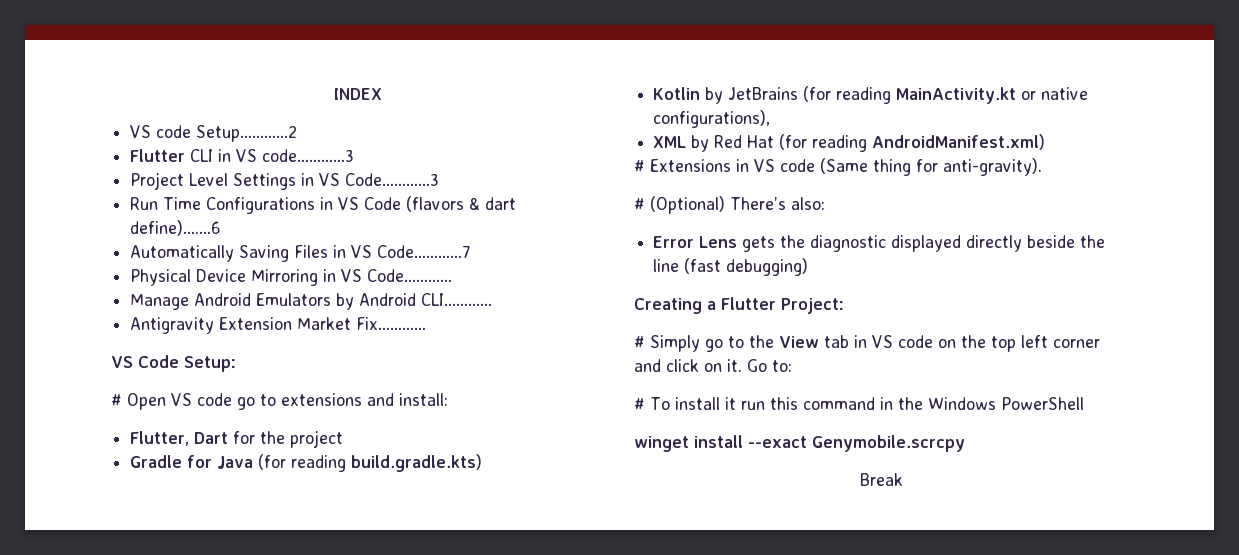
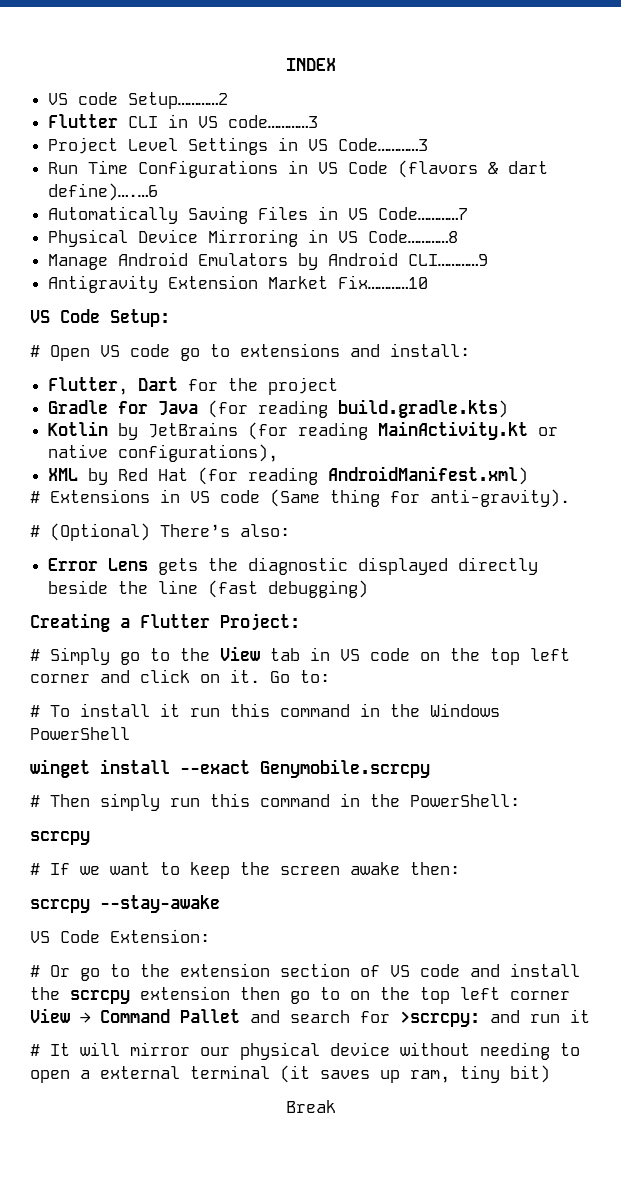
[367,269,453,282] Code………… -> [368,230,459,243] Code…………8
[421,293,493,306] CLI………… -> [408,254,489,266] CLI…………9
[356,317,427,330] Fix………… -> [338,275,429,289] Fix…………10
(965, 443) none -> [30,793,520,811] [30,831,90,845] [30,862,460,879] [30,895,220,913] [30,929,210,943] [30,963,580,981] [30,986,570,1004] [30,1008,590,1027] [30,1042,580,1060] [30,1065,550,1083] // # Then simply run this command in the PowerShell: // scrcpy // # If we want to keep the screen awake then: // scrcpy --stay-awake // VS Code Extension: // # Or go to the extension section of VS code and install the scrcpy extension then go to on the top left corner View → Command Pallet and search for >scrcpy: and run it // # It will mirror our physical device without needing to open a external terminal (it saves up ram, tiny bit)

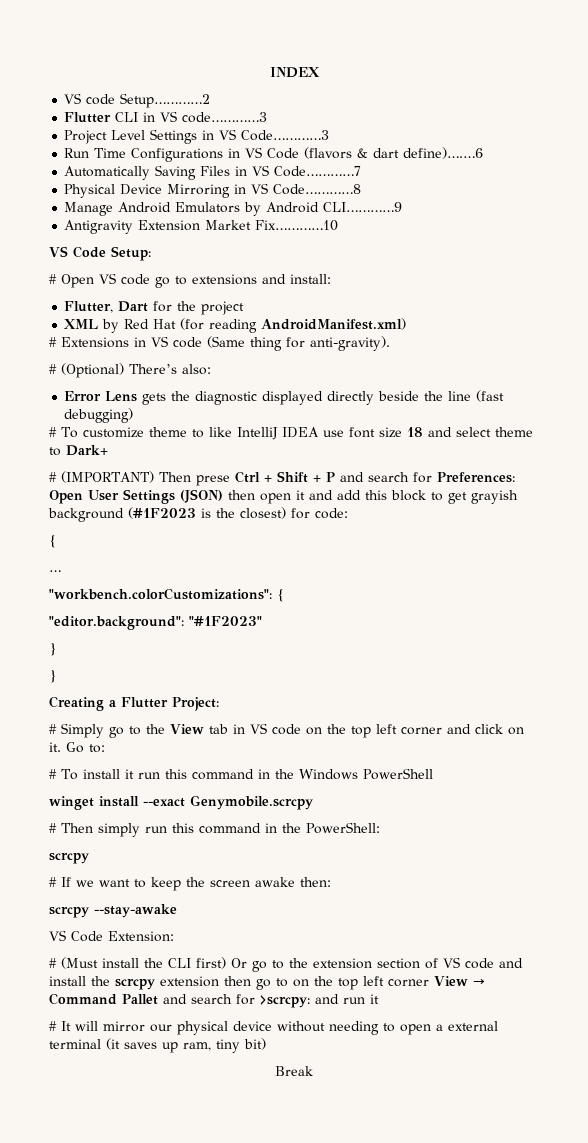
[48,399,509,418] [48,421,559,440] [48,444,279,462] // Gradle for Java (for reading build.gradle.kts) // Kotlin by JetBrains (for reading MainActivity.kt or native configurations), -> (245, 308) none
(369, 589) none -> [49,427,533,440] [49,445,108,456] [49,471,515,486] [49,489,518,504] [48,507,348,522] [49,535,57,548] [49,570,61,572] [49,588,285,602] [49,616,262,630] [49,643,57,656] [49,670,57,683] // # To customize theme to like IntelliJ IDEA use font size 18 and select theme to Dark+ // # (IMPORTANT) Then prese Ctrl + Shift + P and search for Preferences: Open User Settings (JSON) then open it and add this block to get grayish background (#1F2023 is the closest) for code: // { // … // "workbench.colorCustomizations": { // "editor.background": "#1F2023" // } // }
(40, 971) none -> [61,957,226,969] (Must install the CLI first)

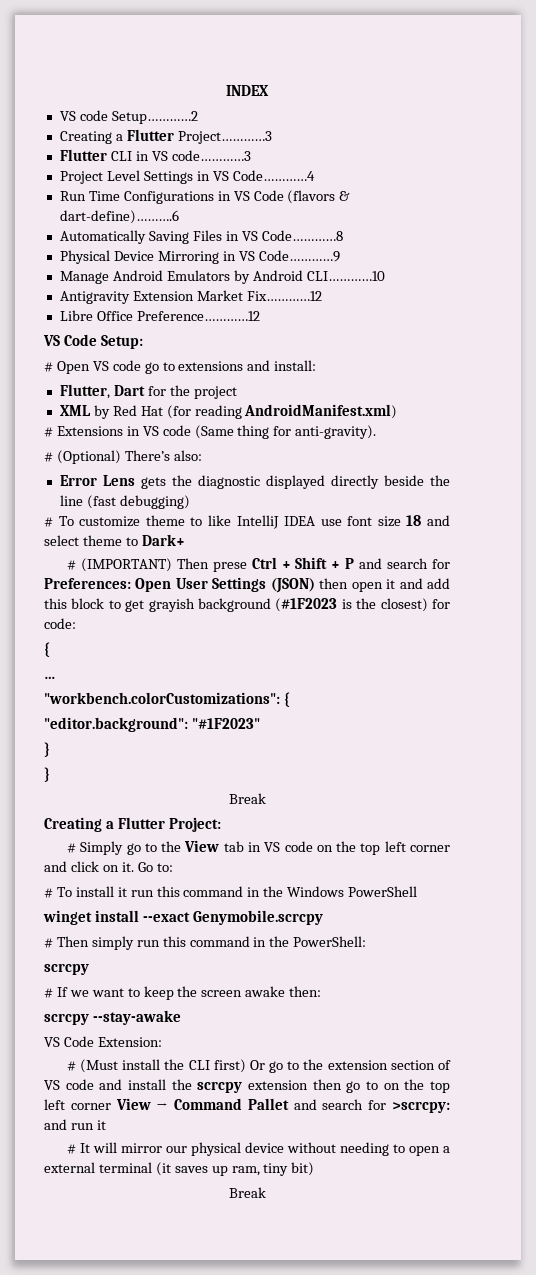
(211, 100) none -> [59,129,272,144] // Creating a Flutter Project…………3
[241,130,330,141] Code…………3 -> [232,170,315,181] Code…………4
[373,147,484,159] dart define)….…6 -> [59,210,179,224] dart-define)……….6
[274,166,362,177] Code…………7 -> [261,230,343,241] Code…………8
[273,184,362,195] Code…………8 -> [258,250,340,262] Code…………9
[323,202,403,212] CLI…………9 -> [306,271,385,281] CLI…………10
[255,220,339,231] Fix…………10 -> [246,291,322,301] [59,310,260,321] Fix…………12 // Libre Office Preference…………12
(57, 676) none -> [228,793,266,804] // Break

